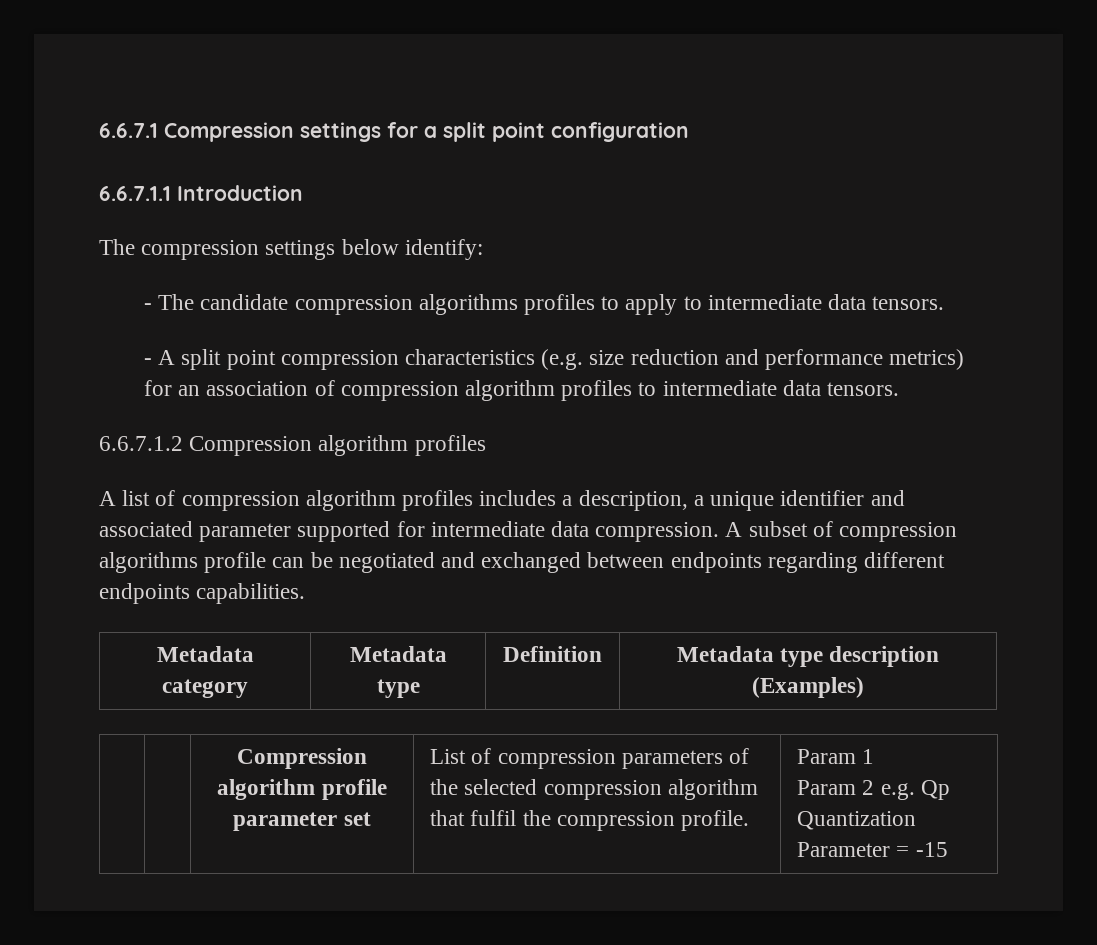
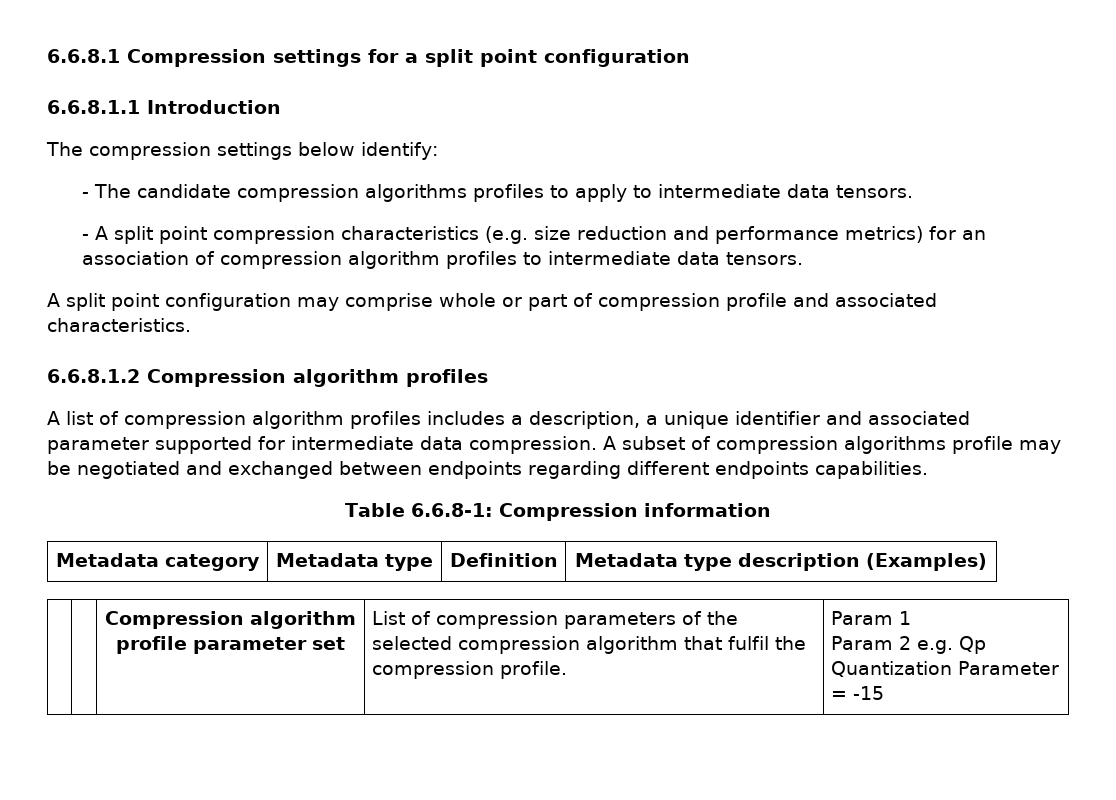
[99,123,158,138] 6.6.7.1 -> [47,49,120,63] 6.6.8.1
[99,186,171,201] 6.6.7.1.1 -> [47,100,140,114] 6.6.8.1.1
[99,436,183,451] 6.6.7.1.2 -> [47,293,937,311] [47,318,191,332] [47,369,140,383] A split point configuration may comprise whole or part of compression profile and associated characteristics. // 6.6.8.1.2
[272,557,305,568] can -> [1019,440,1061,454] may
(306, 593) none -> [345,503,771,521] // Table 6.6.8-1: Compression information

